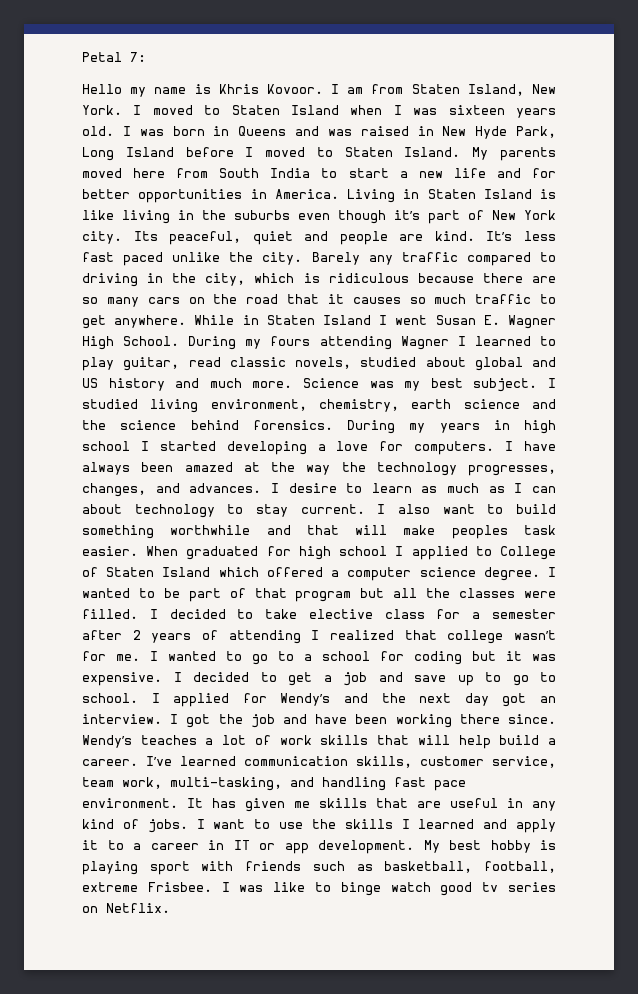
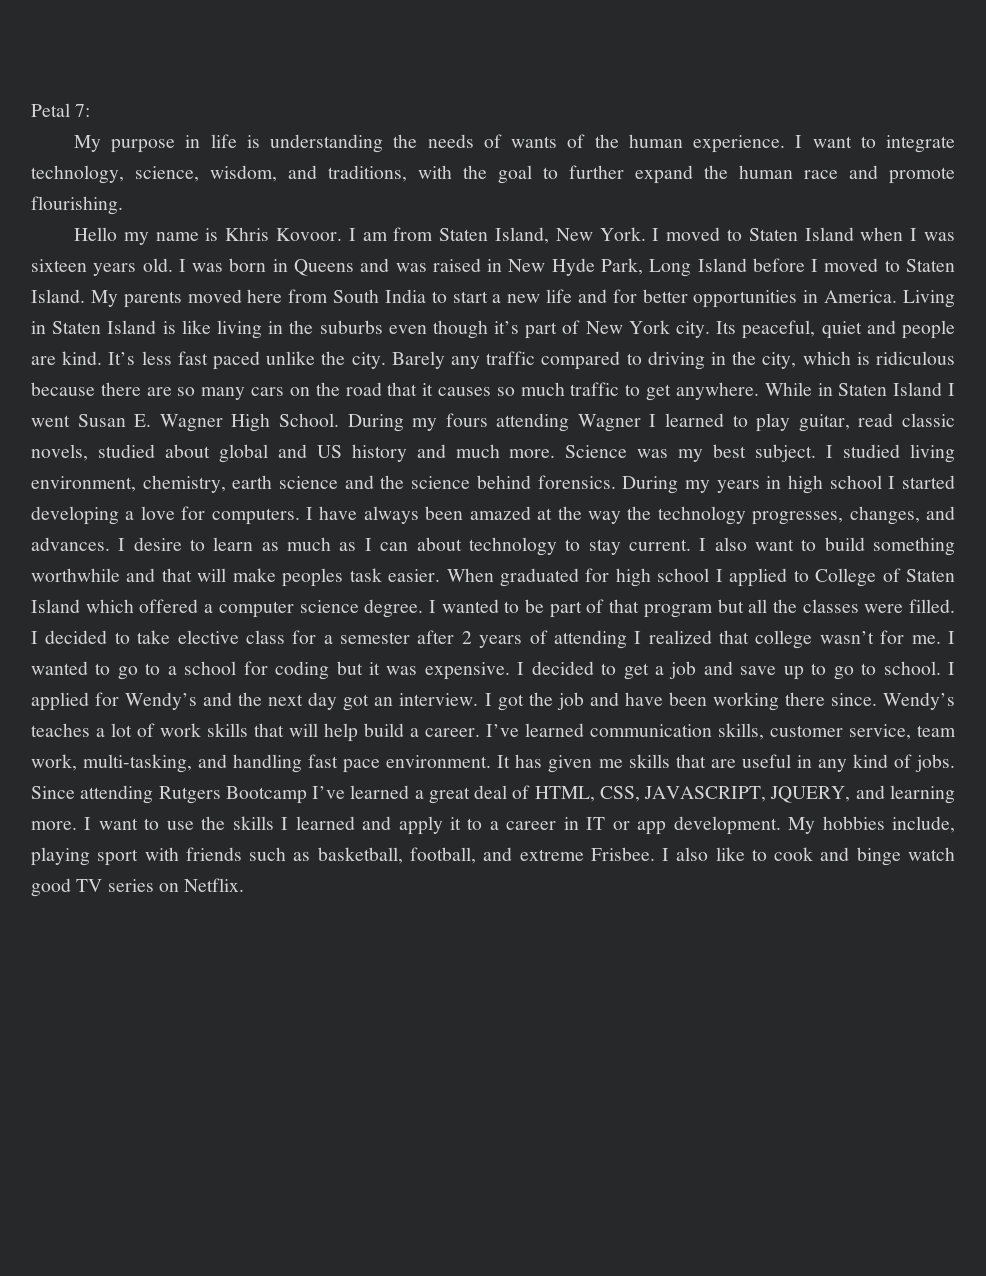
(146, 57) none -> [73,134,955,153] [31,165,955,184] [31,196,123,215] // My purpose in life is understanding the needs of wants of the human experience. I want to integrate technology, science, wisdom, and traditions, with the goal to further expand the human race and promote flourishing.
(188, 826) none -> [31,785,955,804] [31,821,77,830] Since attending Rutgers Bootcamp I’ve learned a great deal of HTML, CSS, JAVASCRIPT, JQUERY, and learning more.
[449,840,556,853] best hobby is -> [822,816,956,833] hobbies include,
(556, 867) none -> [483,847,513,861] and
[239,885,264,892] was -> [676,847,709,861] also
(332, 887) none -> [774,847,850,861] cook and
[482,882,499,892] tv -> [76,879,103,892] TV

